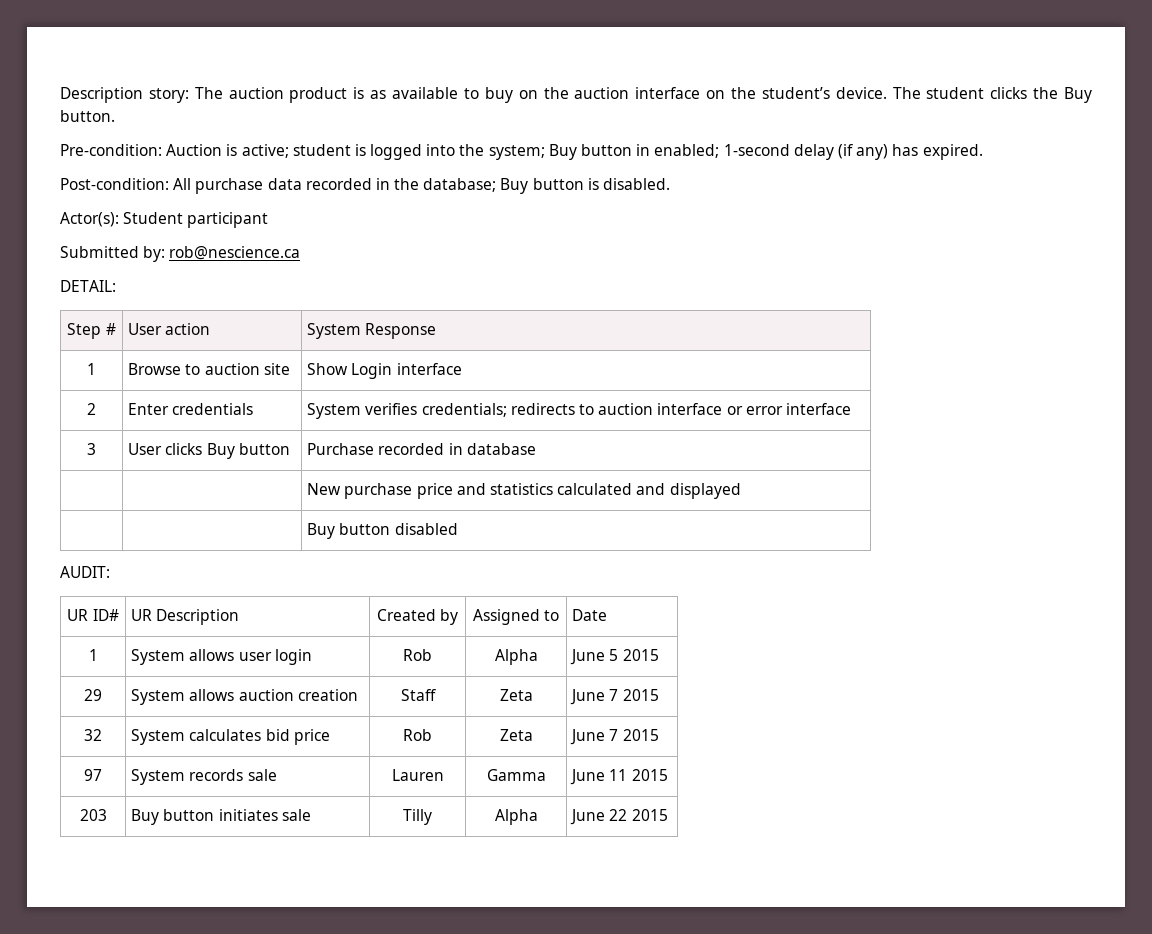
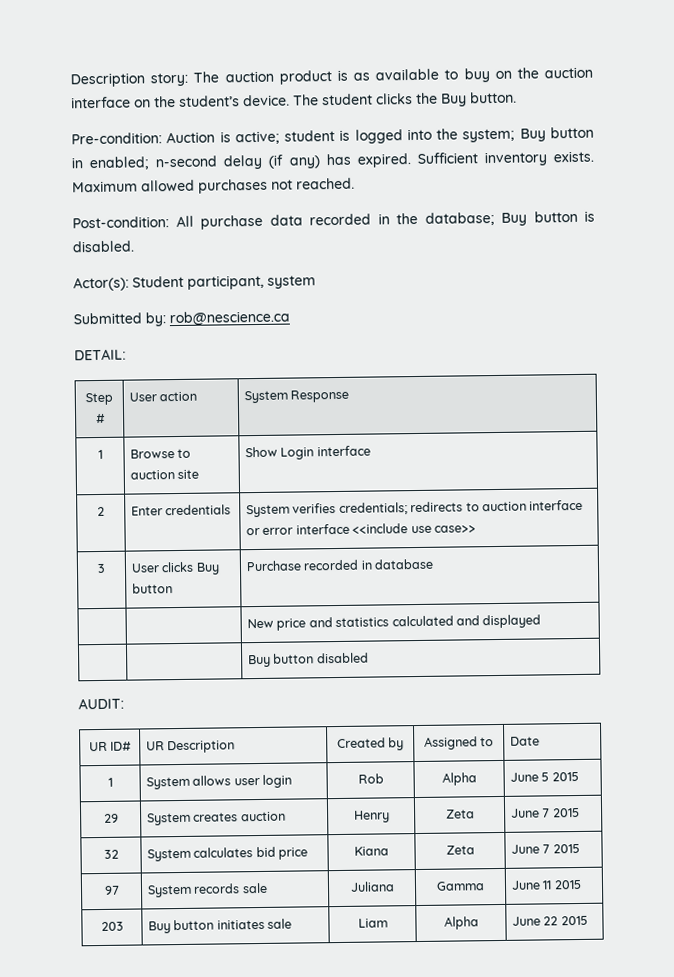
[723,144,790,156] 1-second -> [155,155,218,168] n-second
(983, 152) none -> [416,150,594,167] [72,177,355,194] Sufficient inventory exists. Maximum allowed purchases not reached.
[187,212,269,228] participant -> [187,274,316,290] participant, system
(851, 409) none -> [352,523,476,534] <<include use case>>
[344,483,413,499] purchase -> (275, 623) none
[189,689,358,701] [400,689,436,701] allows auction creation | Staff -> [193,811,286,822] [353,810,390,823] creates auction | Henry
[403,729,432,741] Rob -> [354,846,389,856] Kiana
[391,769,444,781] Lauren -> [349,881,395,892] Juliana
[403,809,432,825] Tilly -> [357,918,388,928] Liam

